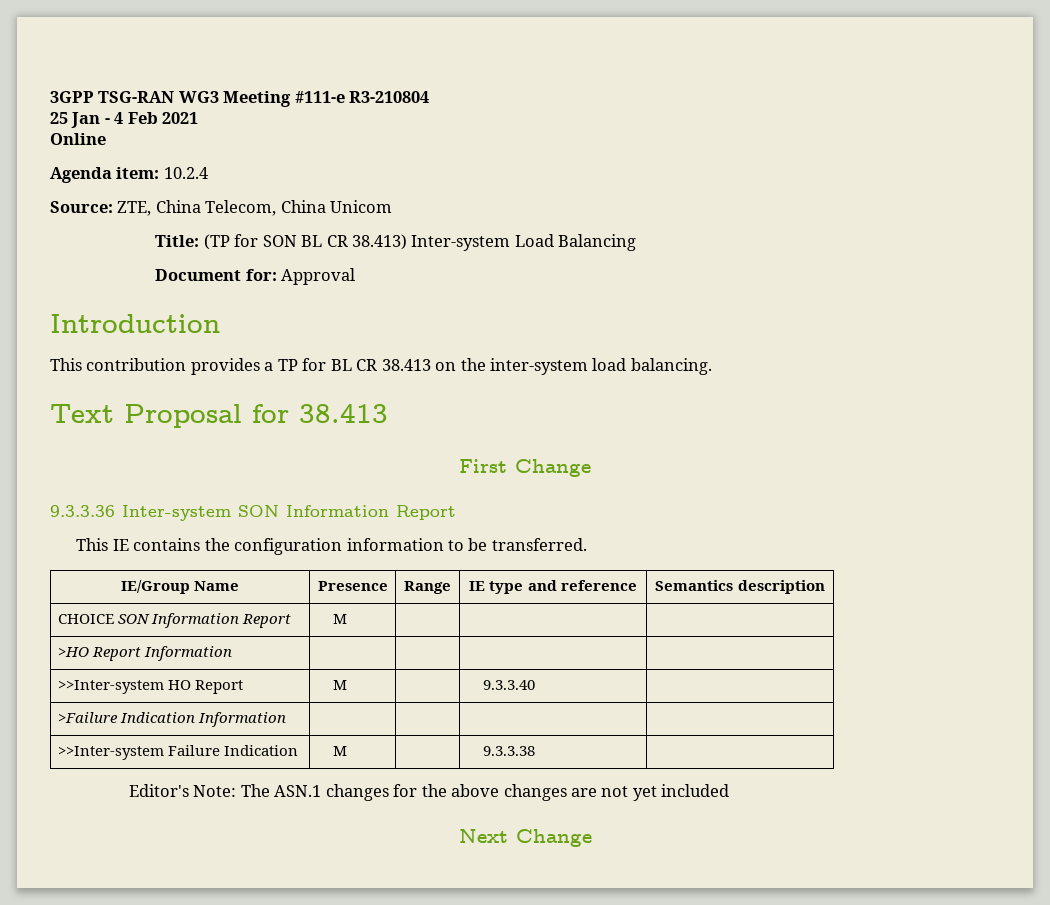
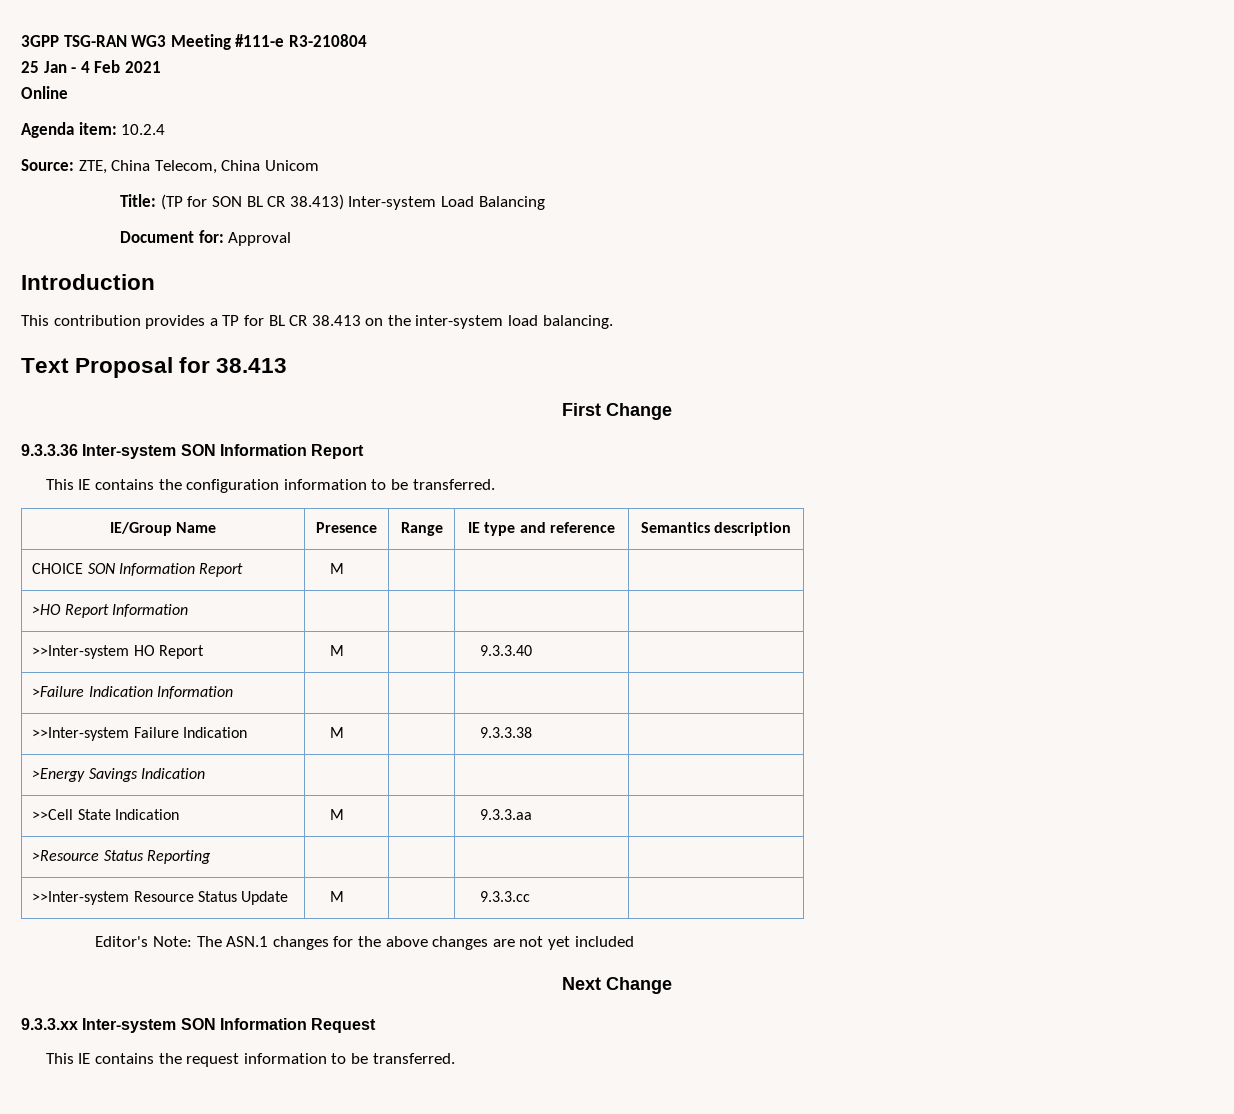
(535, 751) none -> [32,768,205,782] [32,809,179,820] [330,809,345,820] [480,809,533,820] [32,850,211,864] [32,891,288,905] [330,891,345,902] [480,891,531,902] // >Energy Savings Indication | | | | // >>Cell State Indication | M | | 9.3.3.aa | // >Resource Status Reporting | | | | // >>Inter-system Resource Status Update | M | | 9.3.3.cc |
(592, 838) none -> [21,1018,377,1033] [45,1053,455,1067] // 9.3.3.xx Inter-system SON Information Request // This IE contains the request information to be transferred.

